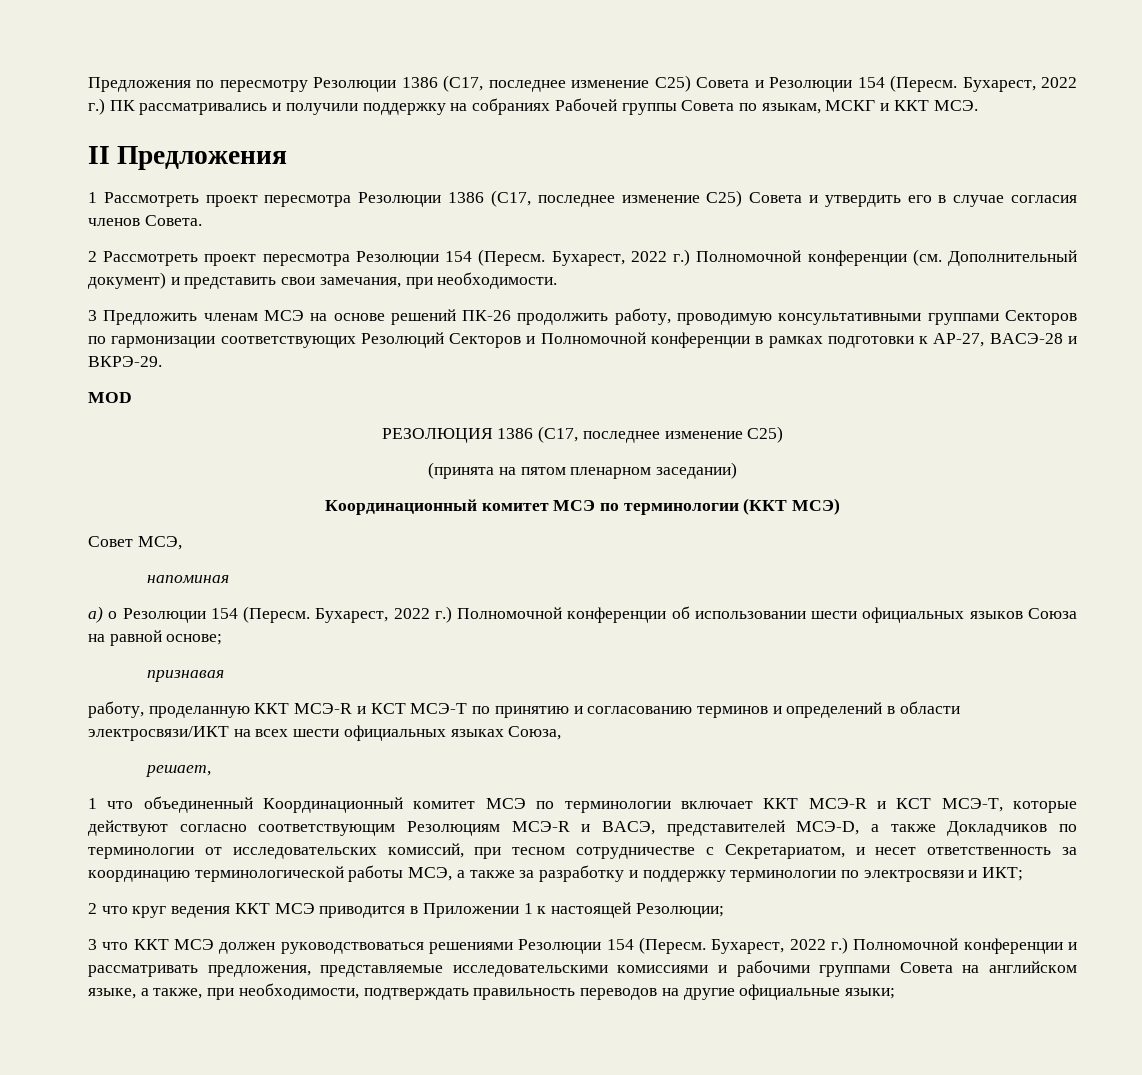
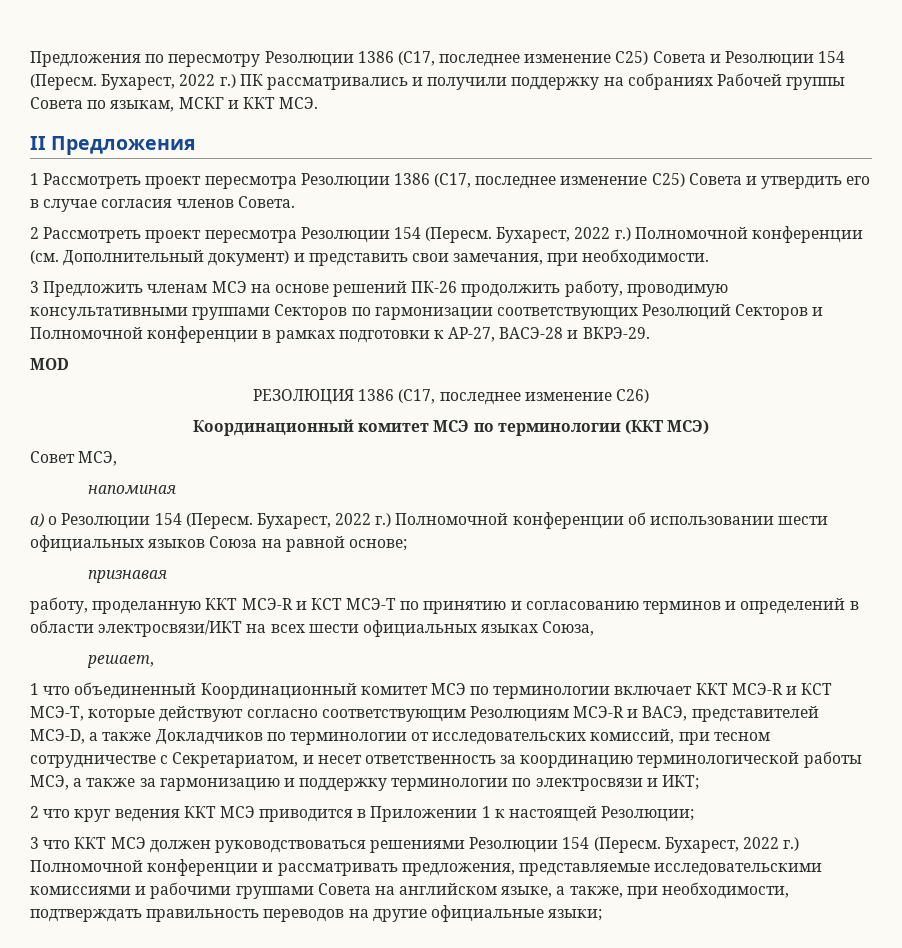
[747,426,784,443] [428,462,737,479] С25) // (принята на пятом пленарном заседании) -> [615,389,649,403] C26)
[539,865,625,882] разработку -> [159,778,280,791] гармонизацию

